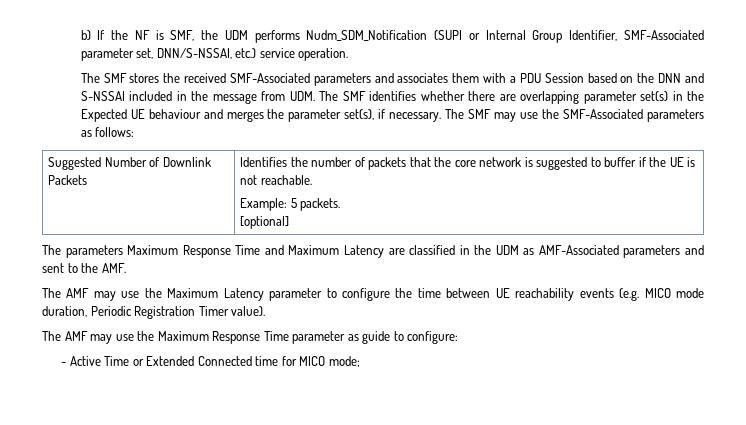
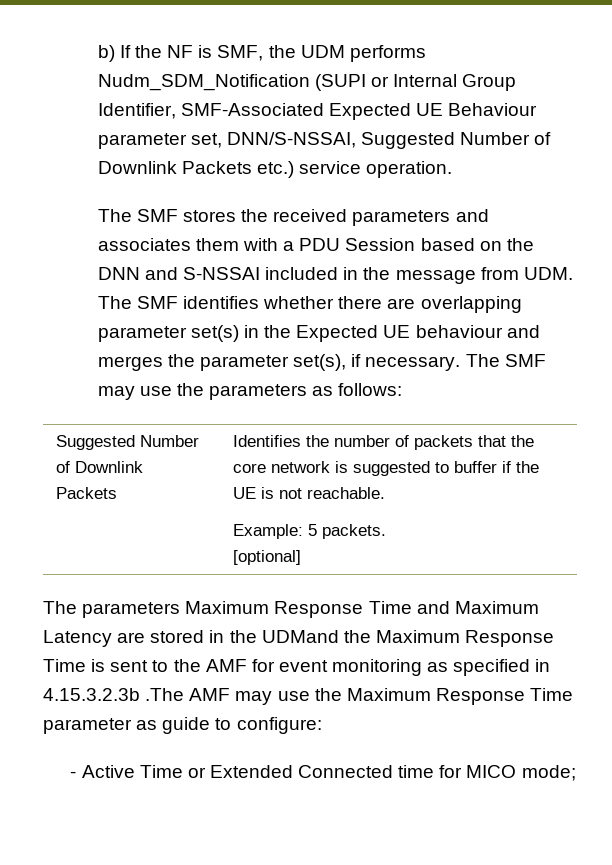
[80,48,232,61] parameter set, DNN/S-NSSAI, -> [329,103,538,120] [97,132,552,149] [97,161,252,174] Expected UE Behaviour parameter set, DNN/S-NSSAI, Suggested Number of Downlink Packets
[229,73,310,83] SMF-Associated -> (348, 215) none
[563,109,644,119] SMF-Associated -> (205, 389) none
[409,245,704,258] [42,263,126,273] [42,288,705,301] [42,306,266,319] [42,331,61,341] classified in the UDM as AMF-Associated parameters and sent to the AMF. // The AMF may use the Maximum Latency parameter to configure the time between UE reachability events (e.g. MICO mode duration, Periodic Registration Timer value). // The -> [150,630,555,647] [43,659,551,676] [43,688,185,701] stored in the UDMand the Maximum Response Time is sent to the AMF for event monitoring as specified in 4.15.3.2.3b .The

